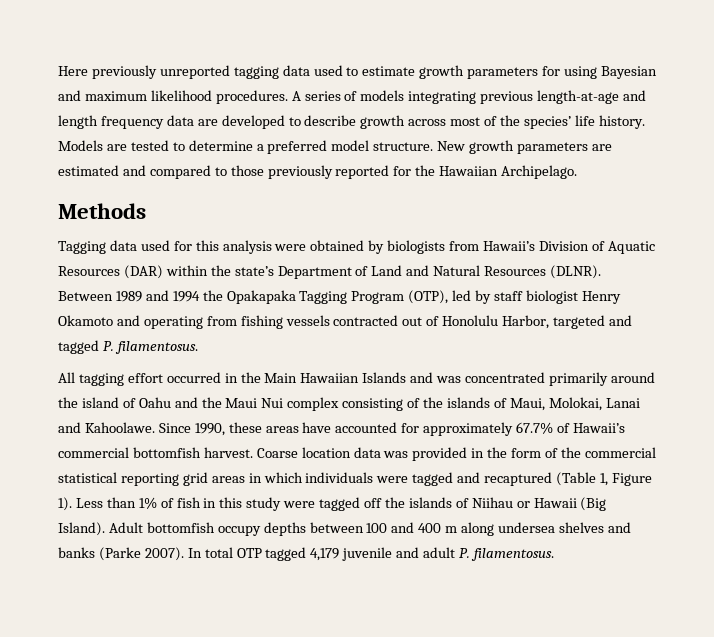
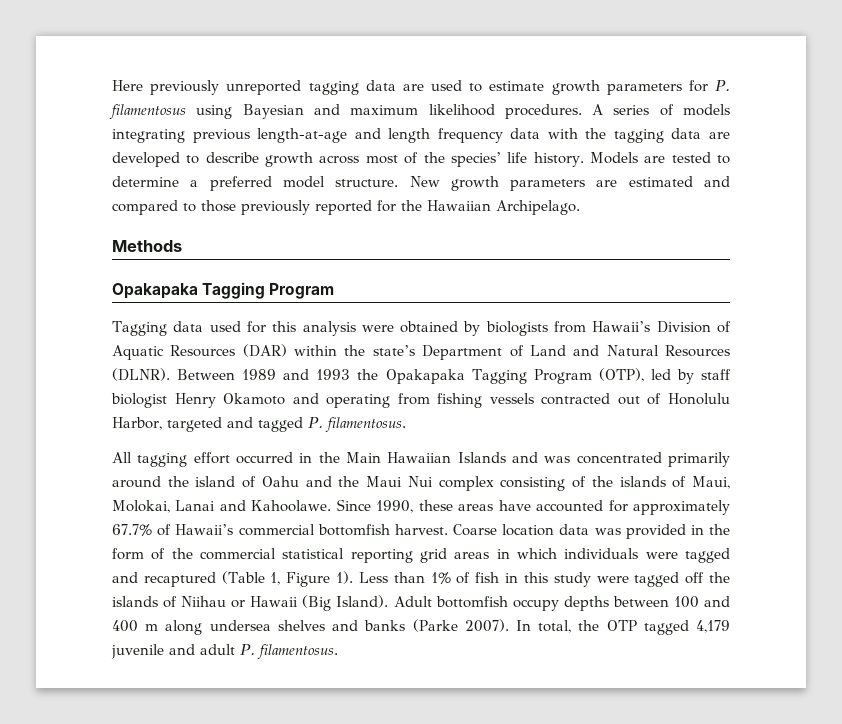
(310, 70) none -> [402,84,424,91] are
(561, 71) none -> [715,80,731,91] [109,104,186,119] P. filamentosus
(194, 120) none -> [547,128,702,143] with the tagging data
(146, 211) none -> [112,282,335,299] // Opakapaka Tagging Program
[172,291,200,302] 1994 -> [316,369,351,380] 1993
[204,547,233,558] total -> [538,620,600,633] total, the

